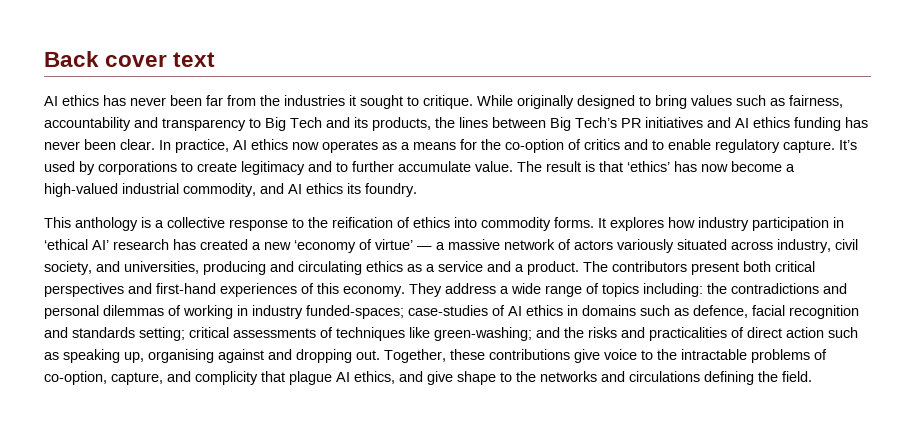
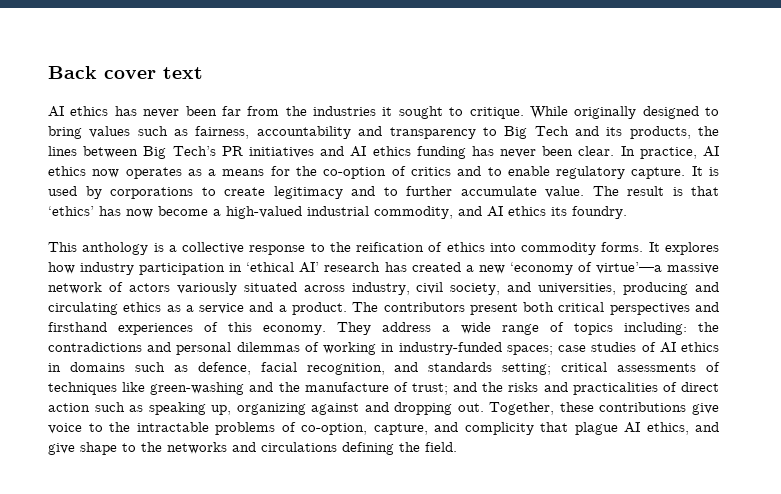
[839,140,857,150] It’s -> [691,166,719,176] It is
[375,239,445,250] virtue’ — a -> [595,262,662,274] virtue’—a
[156,283,216,294] first-hand -> [48,322,107,332] firsthand
[252,305,488,319] industry funded-spaces; case-studies -> [398,342,637,355] industry-funded spaces; case studies
[789,305,859,319] recognition -> [306,363,385,375] recognition,
[434,327,532,341] green-washing; -> [150,382,449,395] green-washing and the manufacture of trust;
[148,349,214,363] organising -> [236,403,306,415] organizing

